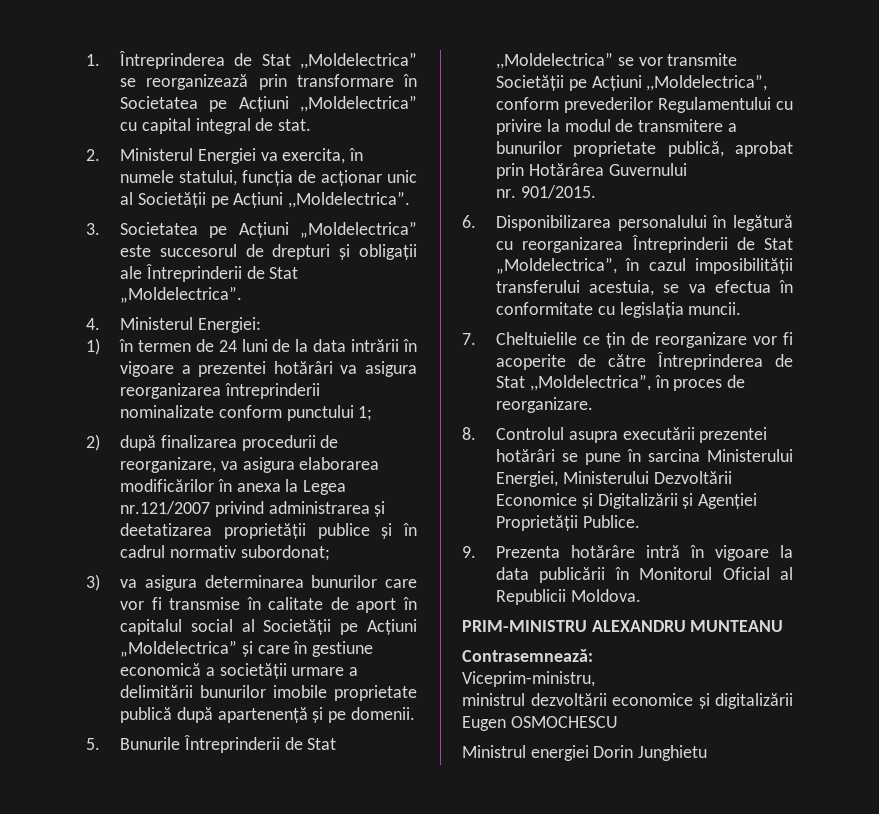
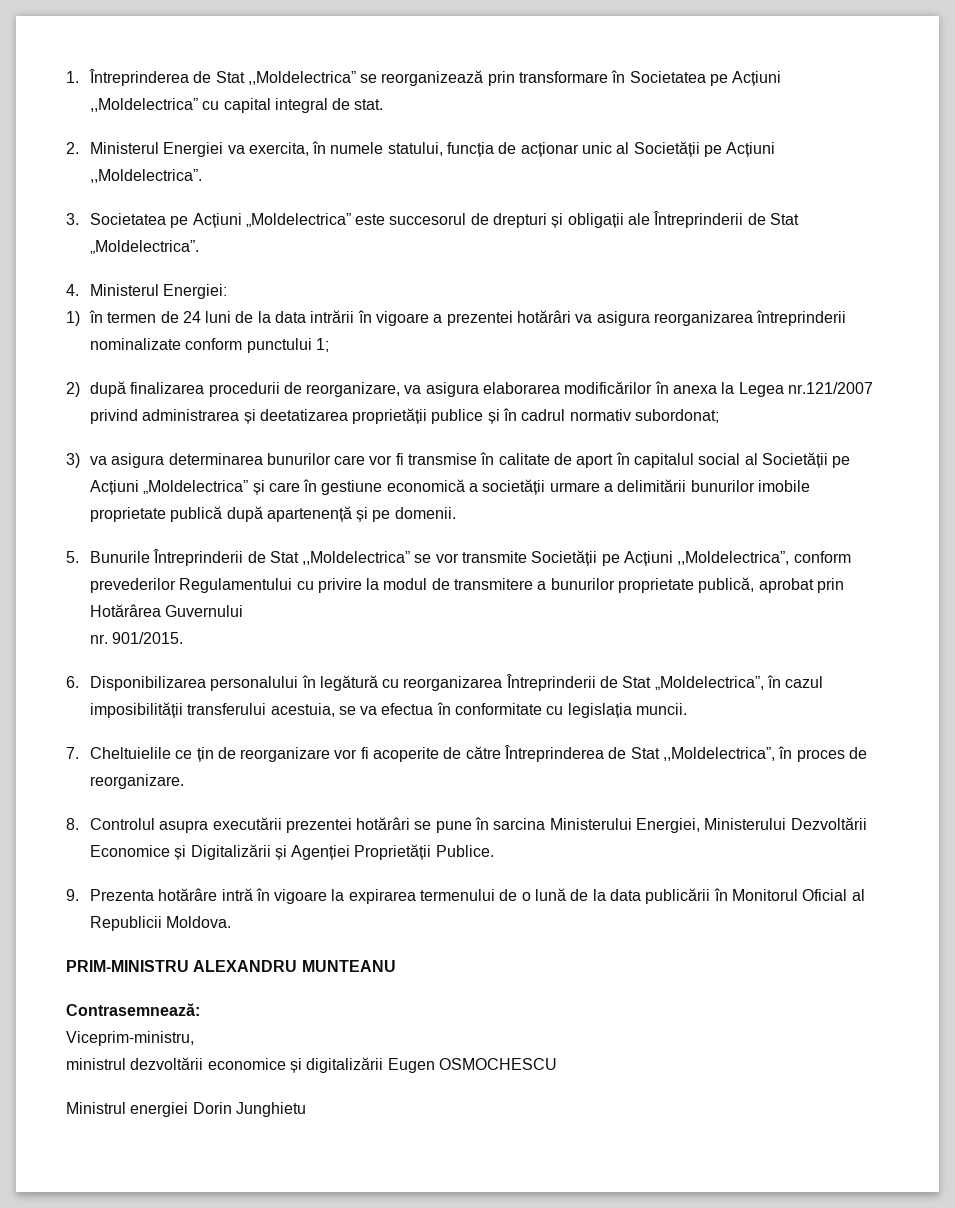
(793, 551) none -> [348,888,606,904] expirarea termenului de o lună de la

